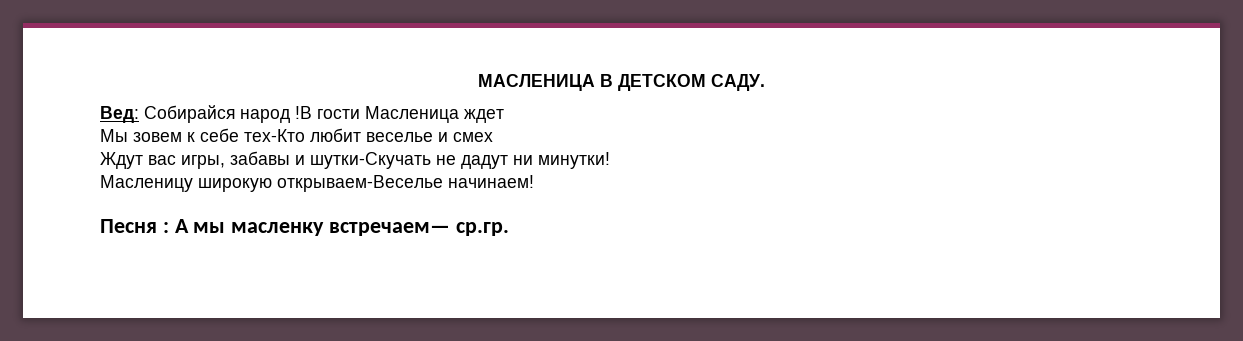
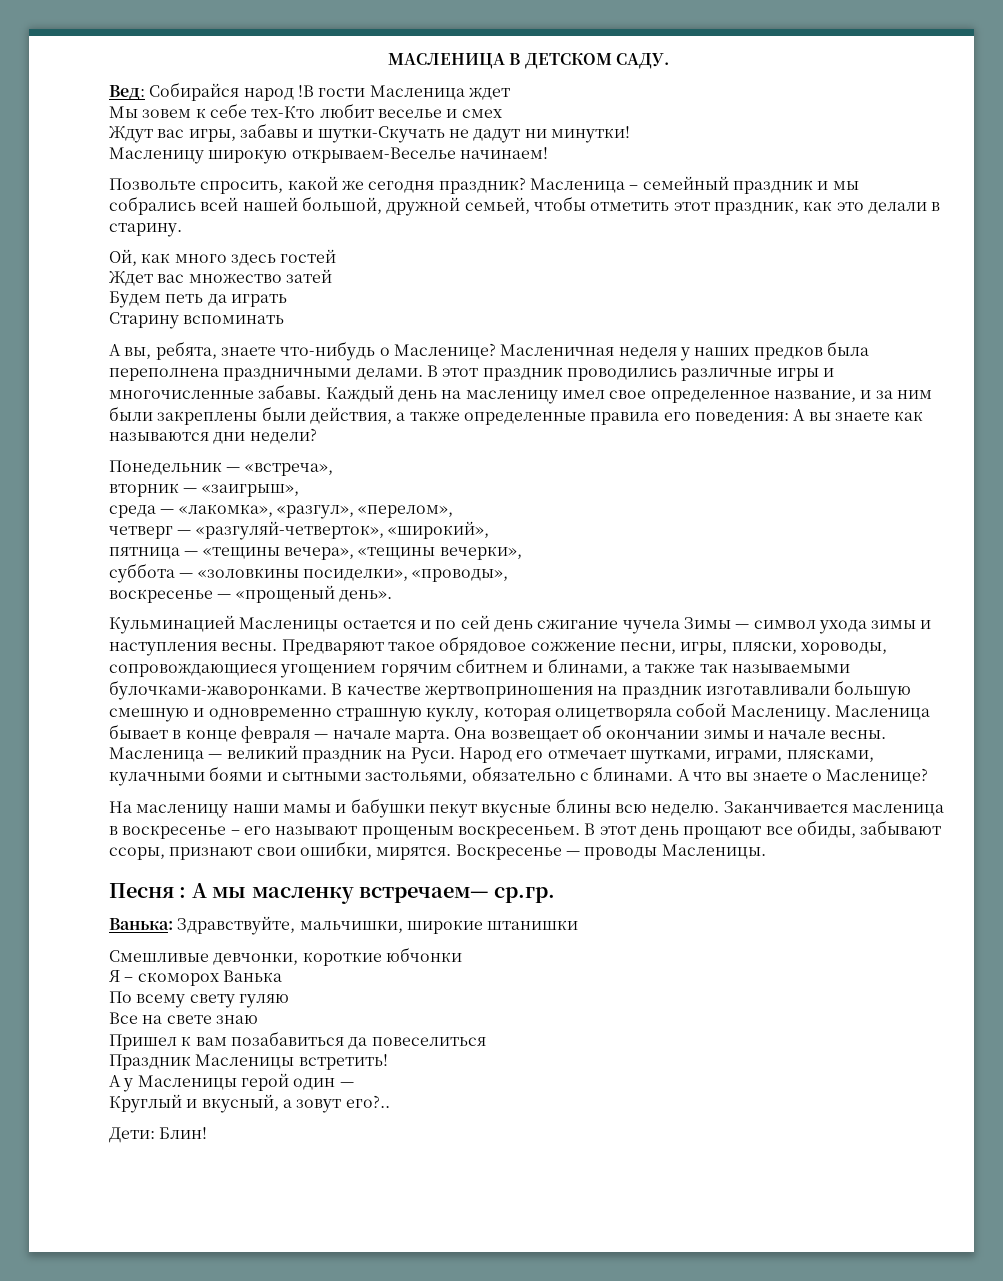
(534, 181) none -> [109,176,859,194] [109,196,941,216] [109,223,182,237] [109,249,337,266] [109,269,332,286] [109,291,287,308] [109,312,285,329] [109,341,869,361] [109,365,834,381] [109,384,932,404] [109,406,924,425] [109,428,317,444] [109,460,333,476] [109,483,299,497] [109,504,454,519] [109,521,489,540] [109,546,522,560] [109,563,509,583] [109,585,392,603] [109,615,932,634] [109,636,887,656] [109,658,850,678] [109,680,912,700] [109,702,930,722] [109,724,887,743] [109,745,874,764] [109,766,929,786] [109,798,944,818] [109,820,942,839] [109,841,766,860] // Позвольте спросить, какой же сегодня праздник? Масленица – семейный праздник и мы собрались всей нашей большой, дружной семьей, чтобы отметить этот праздник, как это делали в старину. // Ой, как много здесь гостей // Ждет вас множество затей // Будем петь да играть // Старину вспоминать // А вы, ребята, знаете что-нибудь о Масленице? Масленичная неделя у наших предков была переполнена праздничными делами. В этот праздник проводились различные игры и многочисленные забавы. Каждый день на масленицу имел свое определенное название, и за ним были закреплены были действия, а также определенные правила его поведения: А вы знаете как называются дни недели? // Понедельник — «встреча», // вторник — «заигрыш», // среда — «лакомка», «разгул», «перелом», // четверг — «разгуляй-четверток», «широкий», // пятница — «тещины вечера», «тещины вечерки», // суббота — «золовкины посиделки», «проводы», // воскресенье — «прощеный день». // Кульминацией Масленицы остается и по сей день сжигание чучела Зимы — символ ухода зимы и наступления весны. Предваряют такое обрядовое сожжение песни, игры, пляски, хороводы, сопровождающиеся угощением горячим сбитнем и блинами, а также так называемыми булочками-жаворонками. В качестве жертвоприношения на праздник изготавливали большую смешную и одновременно страшную куклу, которая олицетворяла собой Масленицу. Масленица бывает в конце февраля — начале марта. Она возвещает об окончании зимы и начале весны. Масленица — великий праздник на Руси. Народ его отмечает шутками, играми, плясками, кулачными боями и сытными застольями, обязательно с блинами. А что вы знаете о Масленице? // На масленицу наши мамы и бабушки пекут вкусные блины всю неделю. Заканчивается масленица в воскресенье – его называют прощеным воскресеньем. В этот день прощают все обиды, забывают ссоры, признают свои ошибки, мирятся. Воскресенье — проводы Масленицы.
(509, 229) none -> [109,916,579,935] [109,947,462,966] [109,970,282,986] [109,991,289,1008] [109,1012,258,1024] [109,1031,486,1050] [109,1054,388,1070] [109,1073,354,1092] [109,1094,390,1113] [109,1127,208,1143] // Ванька: Здравствуйте, мальчишки, широкие штанишки // Смешливые девчонки, короткие юбчонки // Я – скоморох Ванька // По всему свету гуляю // Все на свете знаю // Пришел к вам позабавиться да повеселиться // Праздник Масленицы встретить! // А у Масленицы герой один — // Круглый и вкусный, а зовут его?.. // Дети: Блин!

